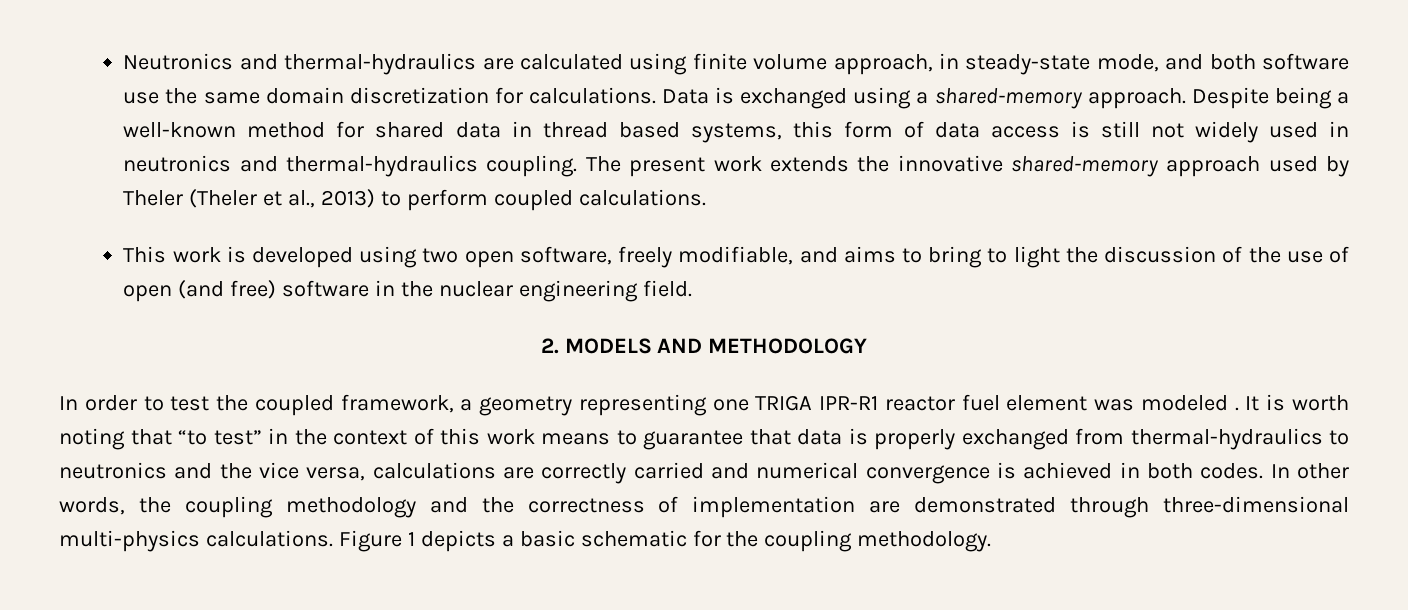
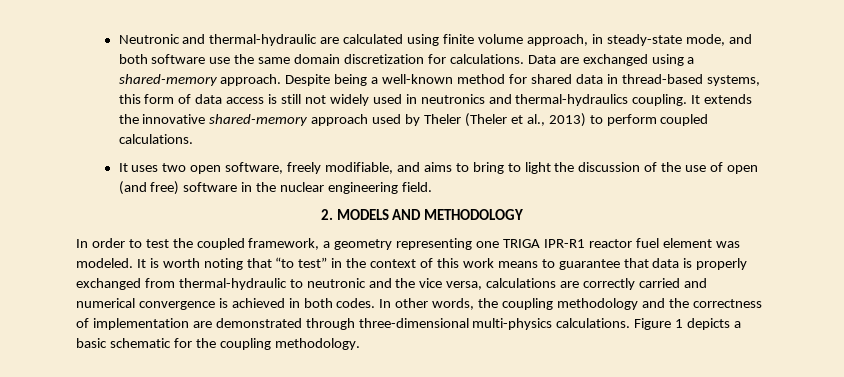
[123,53,477,75] Neutronics and thermal-hydraulics -> [118,34,318,46] Neutronic and thermal-hydraulic
[715,87,735,104] is -> [559,57,579,64] are
[542,122,680,138] thread based -> [621,74,703,84] thread-based
[585,156,762,177] The present work -> [691,95,701,104] It
[123,246,418,268] This work is developed using -> [118,163,159,172] It uses
[1140,395,1239,411] modeled . -> [76,258,133,268] modeled.
[1130,428,1349,450] [59,462,167,479] thermal-hydraulics to neutronics -> [178,278,366,290] thermal-hydraulic to neutronic

